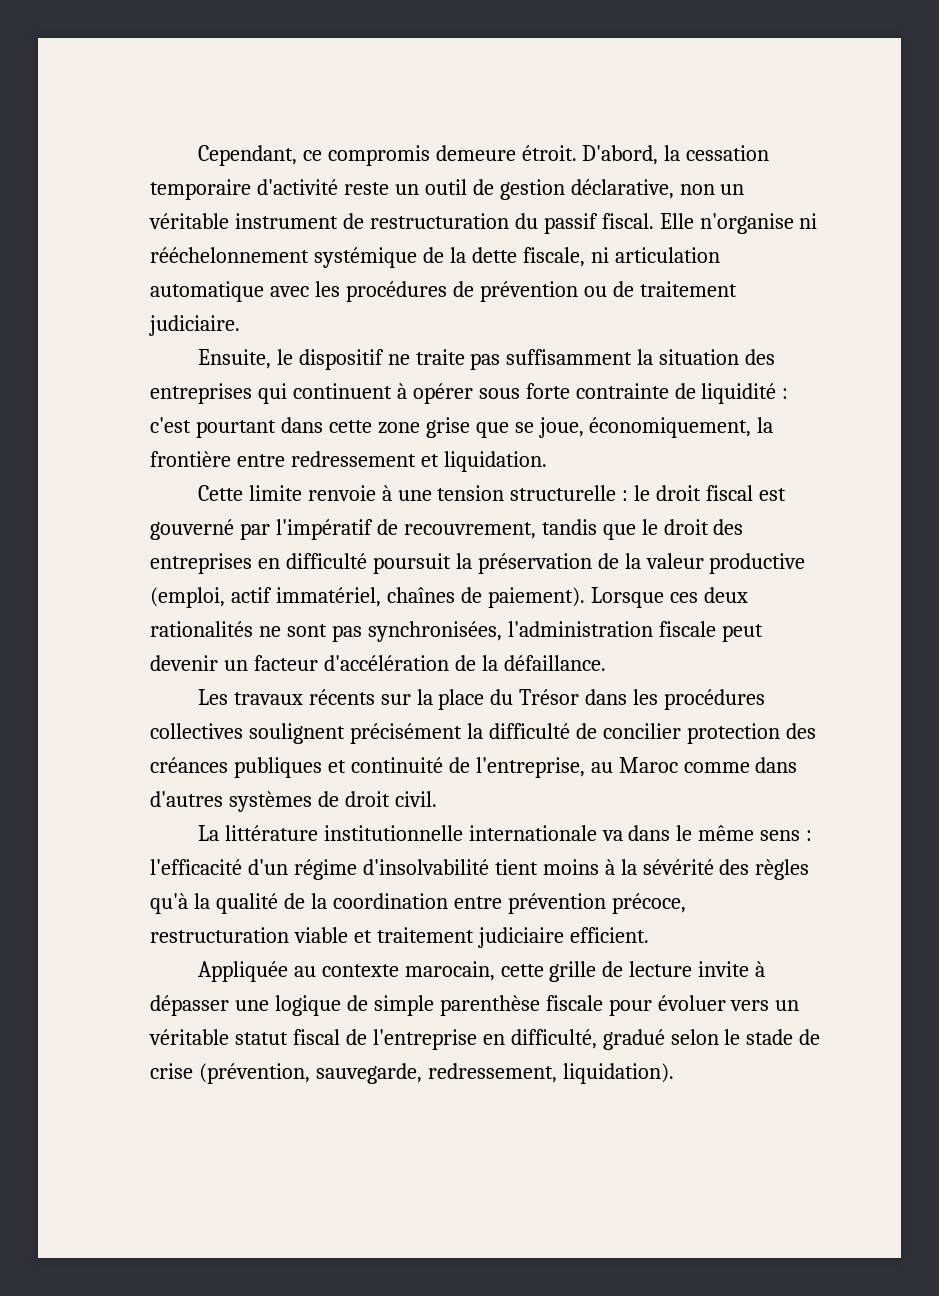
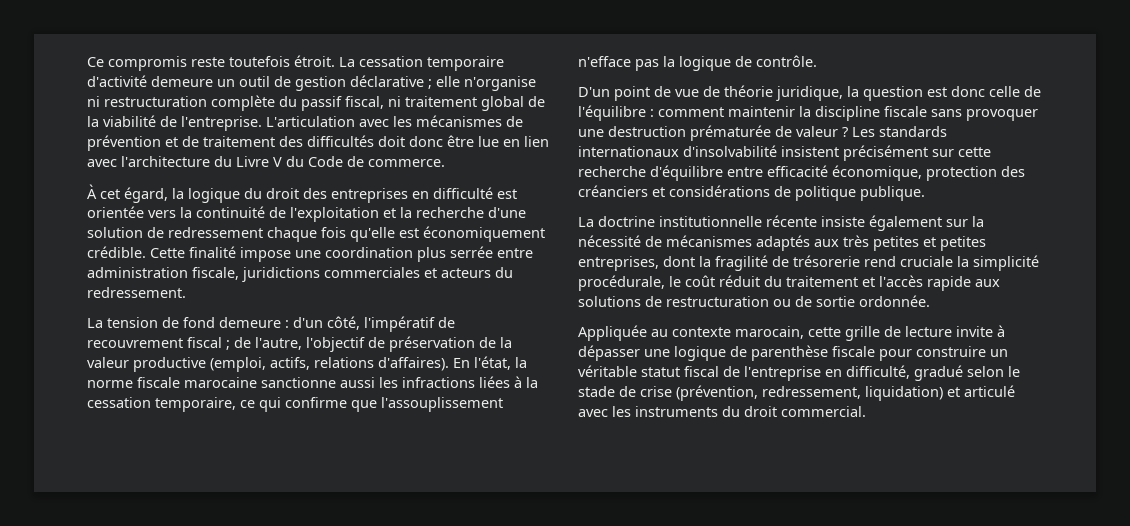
[197,145,681,166] Cependant, ce compromis demeure étroit. D'abord, la -> [87,55,355,71] Ce compromis reste toutefois étroit. La
[343,182,389,195] reste -> [151,76,213,87] demeure
[570,179,745,199] [149,213,818,234] [150,247,720,268] [150,281,447,302] déclarative, non un véritable instrument de restructuration du passif fiscal. Elle n'organise ni rééchelonnement systémique de la dette fiscale, ni articulation automatique avec les procédures -> [350,75,536,91] [87,95,545,111] [87,115,502,131] déclarative ; elle n'organise ni restructuration complète du passif fiscal, ni traitement global de la viabilité de l'entreprise. L'articulation avec les mécanismes
[583,286,607,297] ou -> [165,137,178,147] et
[149,315,240,336] [197,349,776,370] [150,383,789,404] [150,417,774,438] [150,451,547,472] [197,485,787,501] [150,519,658,540] judiciaire. // Ensuite, le dispositif ne traite pas suffisamment la situation des entreprises qui continuent à opérer sous forte contrainte de liquidité : c'est pourtant dans cette zone grise que se joue, économiquement, la frontière entre redressement et liquidation. // Cette limite renvoie à une tension structurelle : le droit fiscal est gouverné par l'impératif de recouvrement, tandis que le -> [279,135,549,147] [87,156,445,167] [87,184,262,203] des difficultés doit donc être lue en lien avec l'architecture du Livre V du Code de commerce. // À cet égard, la logique du
[372,553,472,574] poursuit la -> [497,189,517,199] [87,206,526,222] [87,226,545,242] [87,246,533,262] [87,267,513,282] [87,287,186,298] [87,316,455,332] [87,337,385,352] est orientée vers la continuité de l'exploitation et la recherche d'une solution de redressement chaque fois qu'elle est économiquement crédible. Cette finalité impose une coordination plus serrée entre administration fiscale, juridictions commerciales et acteurs du redressement. // La tension de fond demeure : d'un côté, l'impératif de recouvrement fiscal ; de l'autre, l'objectif de
[230,587,748,608] [150,621,763,642] [150,655,606,671] [197,689,766,710] [150,723,816,744] [150,757,798,778] [150,791,437,812] [197,825,813,841] [150,859,810,880] [150,893,686,914] [150,927,649,948] actif immatériel, chaînes de paiement). Lorsque ces deux rationalités ne sont pas synchronisées, l'administration fiscale peut devenir un facteur d'accélération de la défaillance. // Les travaux récents sur la place du Trésor dans les procédures collectives soulignent précisément la difficulté de concilier protection des créances publiques et continuité de l'entreprise, au Maroc comme dans d'autres systèmes de droit civil. // La littérature institutionnelle internationale va dans le même sens : l'efficacité d'un régime d'insolvabilité tient moins à la sévérité des règles qu'à la qualité de la coordination entre prévention précoce, restructuration viable et traitement judiciaire efficient. -> [270,356,527,371] [87,376,538,388] [87,397,503,412] [578,55,817,71] [578,85,1041,101] [578,105,1038,121] [578,125,947,141] [578,145,991,161] [578,165,1025,181] [578,185,925,201] [578,215,984,231] [578,235,986,251] [578,255,1039,271] [578,275,1000,291] [578,295,930,307] actifs, relations d'affaires). En l'état, la norme fiscale marocaine sanctionne aussi les infractions liées à la cessation temporaire, ce qui confirme que l'assouplissement n'efface pas la logique de contrôle. // D'un point de vue de théorie juridique, la question est donc celle de l'équilibre : comment maintenir la discipline fiscale sans provoquer une destruction prématurée de valeur ? Les standards internationaux d'insolvabilité insistent précisément sur cette recherche d'équilibre entre efficacité économique, protection des créanciers et considérations de politique publique. // La doctrine institutionnelle récente insiste également sur la nécessité de mécanismes adaptés aux très petites et petites entreprises, dont la fragilité de trésorerie rend cruciale la simplicité procédurale, le coût réduit du traitement et l'accès rapide aux solutions de restructuration ou de sortie ordonnée.
[373,995,434,1016] simple -> (747, 351) none
[657,995,770,1011] évoluer vers -> [916,346,986,357] construire
[315,1063,674,1084] sauvegarde, redressement, liquidation). -> [762,385,1015,401] [578,406,866,417] redressement, liquidation) et articulé avec les instruments du droit commercial.

